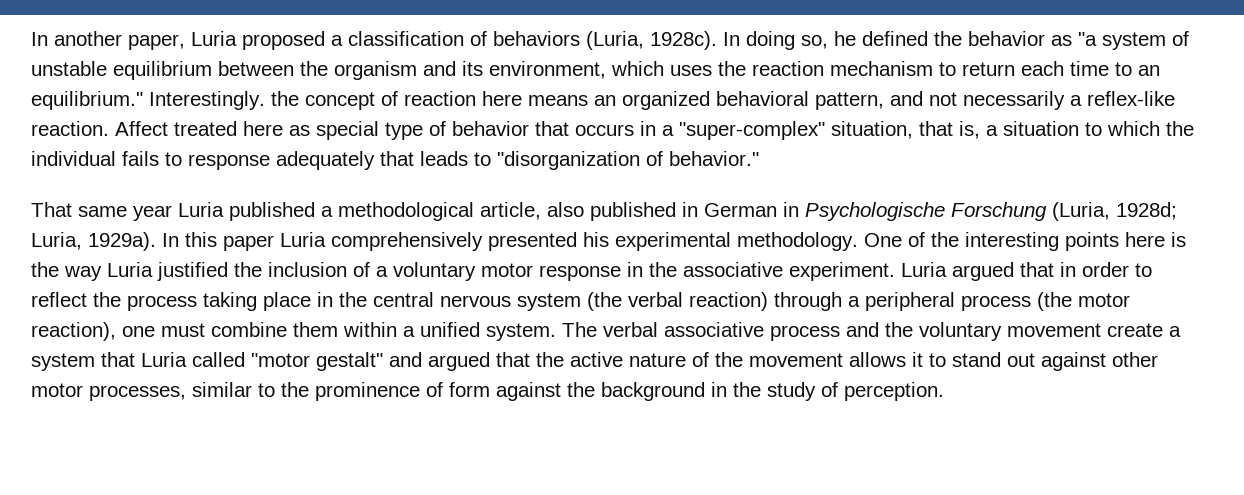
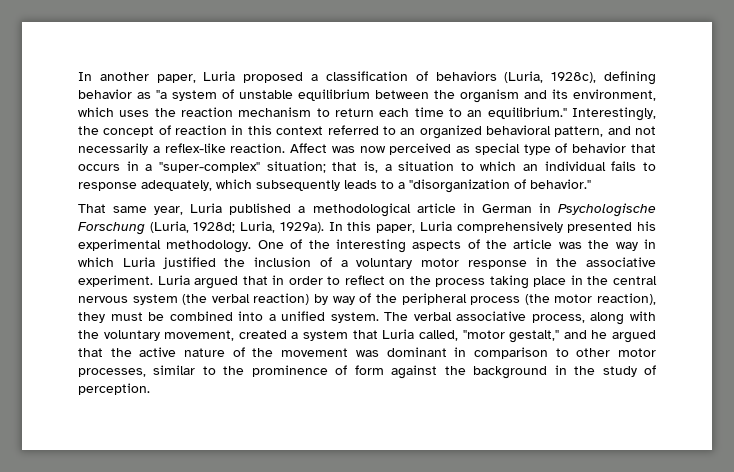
[650,31,962,50] 1928c). In doing so, he defined the -> [551,71,656,85] 1928c), defining
[149,91,265,110] Interestingly. -> [571,107,656,121] Interestingly,
[482,91,588,106] here means -> [231,125,396,135] in this context referred to
[174,121,283,136] treated here -> [331,143,452,155] was now perceived
[831,121,913,139] situation, -> [266,161,326,173] situation;
[1166,121,1194,136] the -> [523,164,539,171] an
[276,151,414,170] adequately that -> [141,179,340,191] adequately, which subsequently
(491, 159) none -> [398,182,405,189] a
[133,205,172,221] year -> [154,206,184,215] year,
[480,202,676,221] article, also published -> [416,203,456,213] article
[223,235,274,251] paper -> [376,224,416,233] paper,
[1065,232,1186,251] [31,262,102,281] points here is the way -> [412,239,656,251] [78,257,114,267] aspects of the article was the way in which
(87, 299) none -> [389,278,406,285] on
[774,292,860,311] through a -> [314,293,397,305] by way of the
[122,322,397,337] one must combine them within -> [78,311,264,323] they must be combined into
[770,322,1181,341] [31,352,422,371] process and the voluntary movement create a system that Luria called "motor gestalt" and -> [531,311,657,325] [78,329,608,343] process, along with the voluntary movement, created a system that Luria called, "motor gestalt," and he
[849,352,1106,371] allows it to stand out against -> [355,347,569,359] was dominant in comparison to

